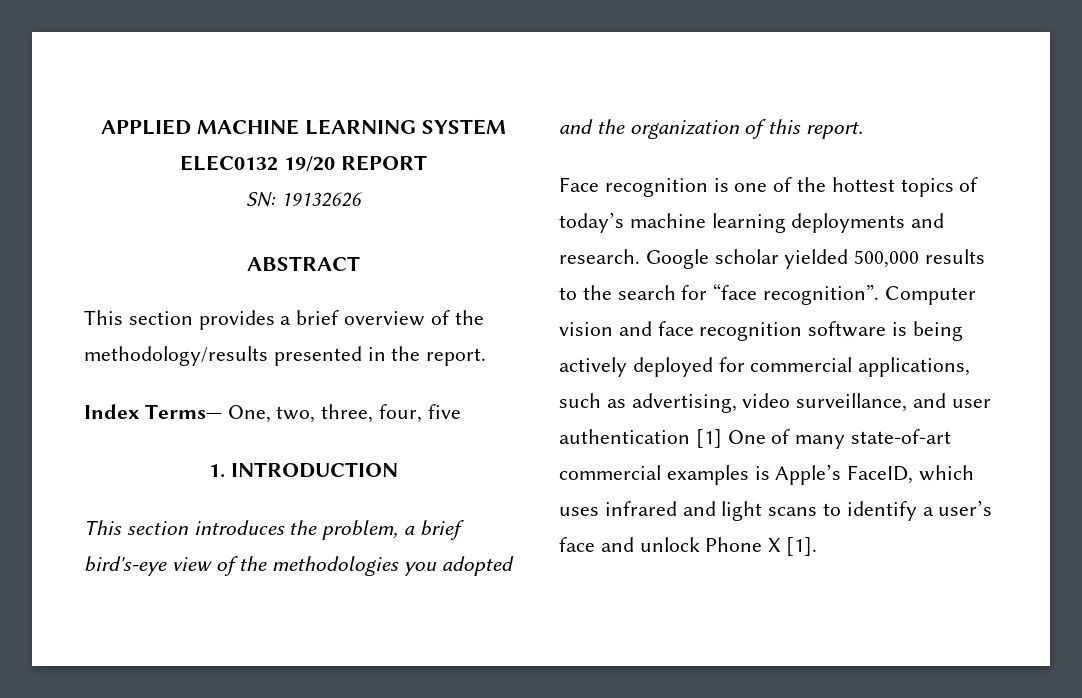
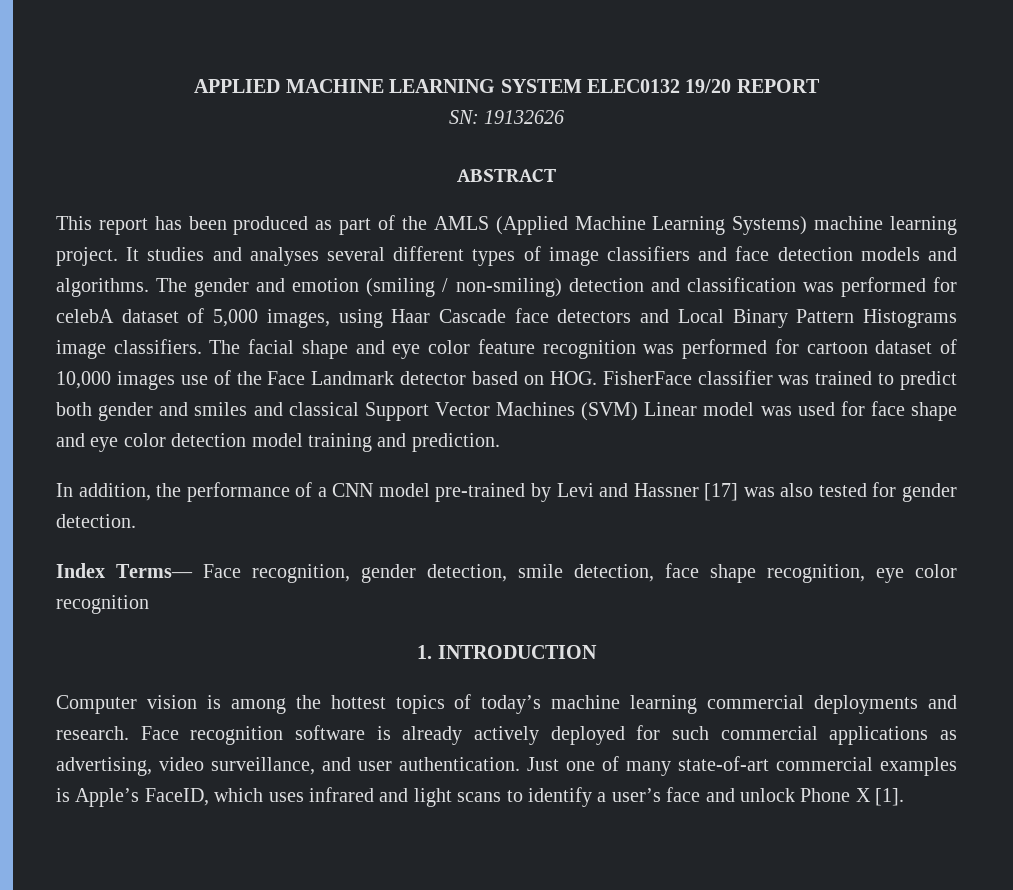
[128,310,484,330] [84,346,487,366] [84,404,461,423] [209,462,398,478] [84,520,464,540] [84,556,514,576] [559,119,864,139] [559,177,793,197] section provides a brief overview of the methodology/results presented in the report. // Index Terms— One, two, three, four, five // 1. INTRODUCTION // This section introduces the problem, a brief bird's-eye view of the methodologies you adopted and the organization of this report. // Face recognition is one of -> [98,215,958,235] [56,246,958,266] [56,277,958,297] [56,308,957,328] [56,339,958,359] [56,370,957,390] [56,401,957,421] [56,433,500,452] [56,482,957,502] [56,514,136,528] [56,563,957,583] [56,595,149,614] [417,645,597,659] [56,695,286,714] report has been produced as part of the AMLS (Applied Machine Learning Systems) machine learning project. It studies and analyses several different types of image classifiers and face detection models and algorithms. The gender and emotion (smiling / non-smiling) detection and classification was performed for celebA dataset of 5,000 images, using Haar Cascade face detectors and Local Binary Pattern Histograms image classifiers. The facial shape and eye color feature recognition was performed for cartoon dataset of 10,000 images use of the Face Landmark detector based on HOG. FisherFace classifier was trained to predict both gender and smiles and classical Support Vector Machines (SVM) Linear model was used for face shape and eye color detection model training and prediction. // In addition, the performance of a CNN model pre-trained by Levi and Hassner [17] was also tested for gender detection. // Index Terms— Face recognition, gender detection, smile detection, face shape recognition, eye color recognition // 1. INTRODUCTION // Computer vision is among
(786, 223) none -> [707,695,805,709] commercial
[645,249,986,269] [559,283,976,305] [559,321,694,336] Google scholar yielded 500,000 results to the search for “face recognition”. Computer vision and face -> [140,726,179,740] Face
[912,321,963,341] being -> [402,726,463,745] already
[750,357,971,377] [559,393,601,408] commercial applications, such -> [672,726,929,745] such commercial applications
[559,429,766,448] authentication [1] One -> [399,757,595,771] authentication. Just one

